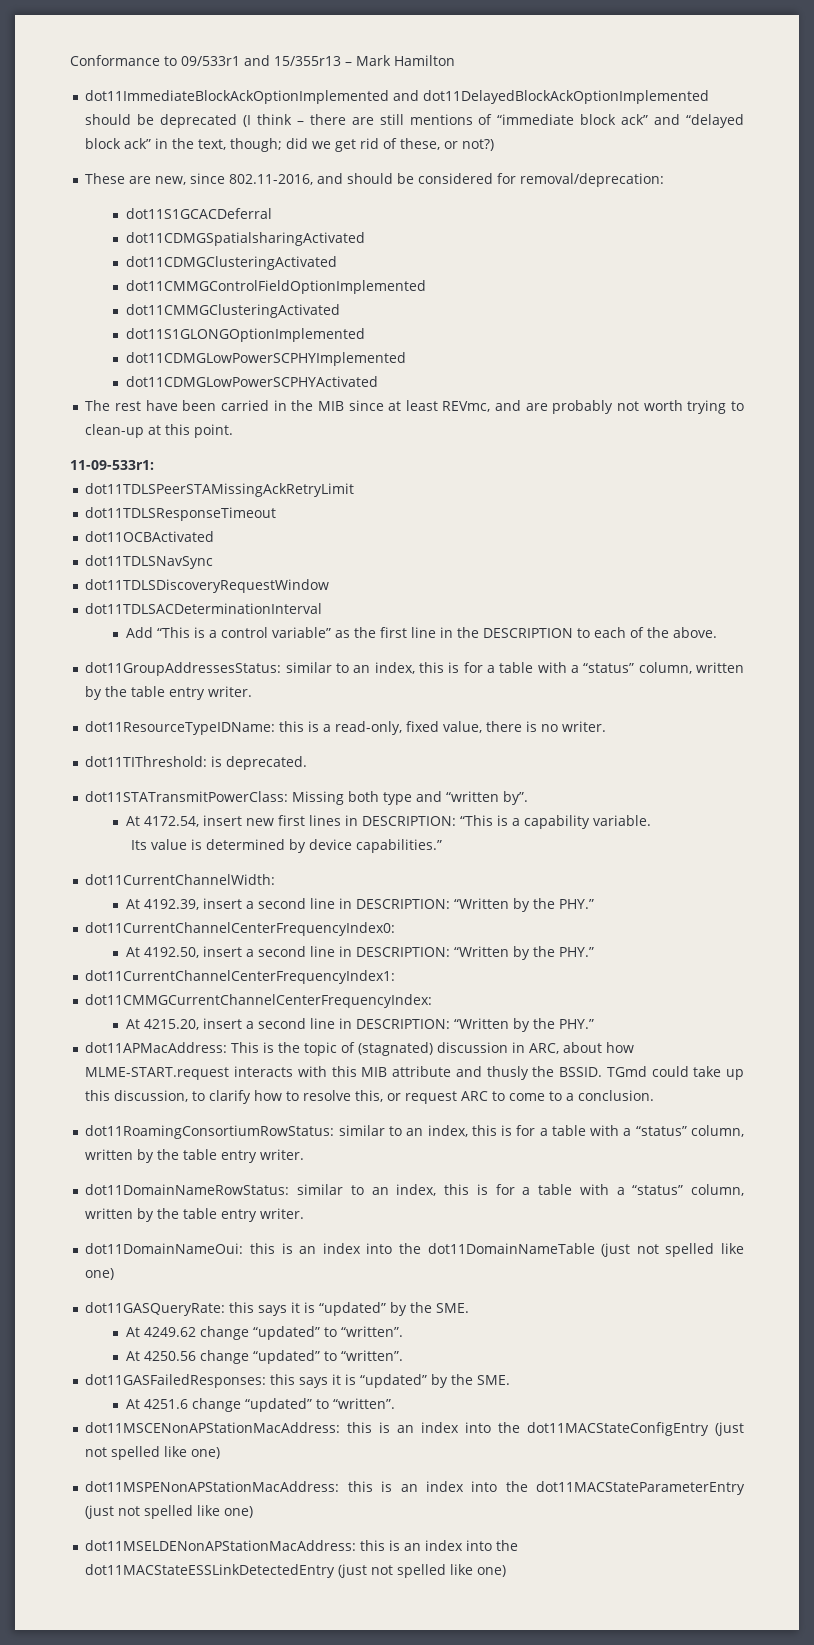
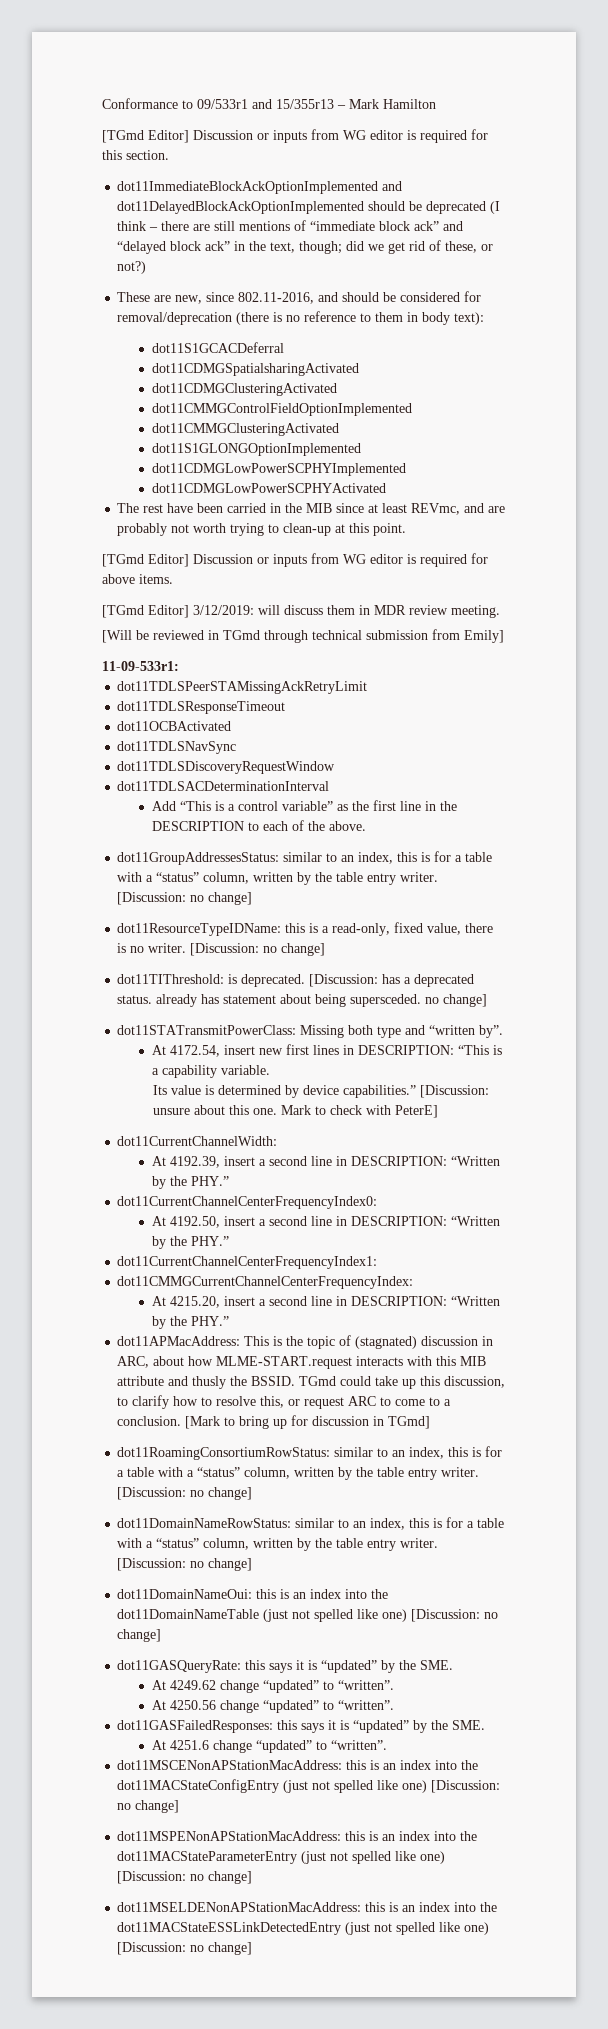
(455, 60) none -> [102,129,488,143] [102,150,169,160] // [TGmd Editor] Discussion or inputs from WG editor is required for this section.
[520,173,665,187] removal/deprecation: -> [117,311,485,325] removal/deprecation (there is no reference to them in body text):
(234, 431) none -> [102,553,488,567] [102,574,173,584] [102,605,500,618] [102,629,504,643] // [TGmd Editor] Discussion or inputs from WG editor is required for above items. // [TGmd Editor] 3/12/2019: will discuss them in MDR review meeting. // [Will be reviewed in TGmd through technical submission from Emily]
(253, 691) none -> [117,892,253,905] [Discussion: no change]
(607, 726) none -> [190,943,326,956] [Discussion: no change]
(308, 763) none -> [309,974,475,987] [117,994,488,1007] [Discussion: has a deprecated status. already has statement about being supersceded. no change]
(443, 846) none -> [420,1085,490,1098] [153,1105,439,1118] [Discussion: unsure about this one. Mark to check with PeterE]
(655, 1095) none -> [185,1415,431,1429] [Mark to bring up for discussion in TGmd]
(305, 1154) none -> [117,1487,253,1500] [Discussion: no change]
(305, 1213) none -> [117,1558,253,1571] [Discussion: no change]
(115, 1274) none -> [411,1609,499,1622] [117,1629,162,1642] [Discussion: no change]
(221, 1453) none -> [431,1780,501,1793] [117,1800,180,1813] [Discussion: no change]
(254, 1512) none -> [117,1871,253,1884] [Discussion: no change]
(507, 1571) none -> [117,1942,253,1955] [Discussion: no change]

